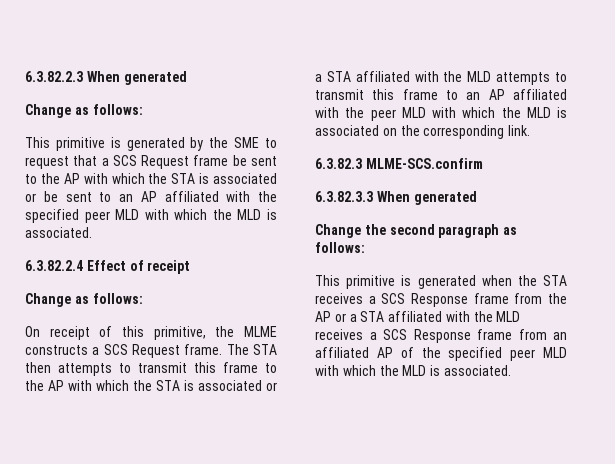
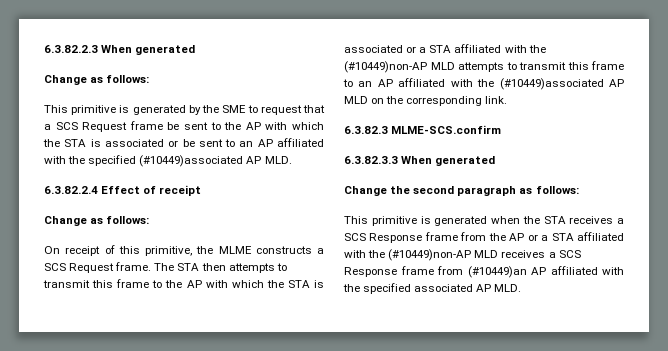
[84,209,278,223] [25,227,92,238] peer MLD with which the MLD is associated. -> [139,155,292,167] (#10449)associated AP MLD.
(463, 76) none -> [344,61,427,73] (#10449)non-AP
[370,107,567,121] [315,125,379,136] peer MLD with which the MLD is associated -> [499,78,624,90] [344,96,368,104] (#10449)associated AP MLD
(493, 316) none -> [388,249,472,261] (#10449)non-AP
[553,332,567,340] [315,347,567,361] [315,365,511,376] an affiliated AP of the specified peer MLD with which the MLD is associated. -> [467,266,624,278] [343,283,522,294] (#10449)an AP affiliated with the specified associated AP MLD.

